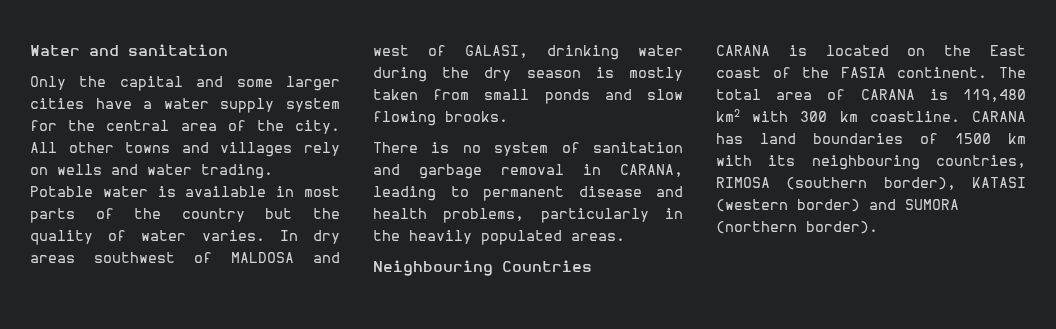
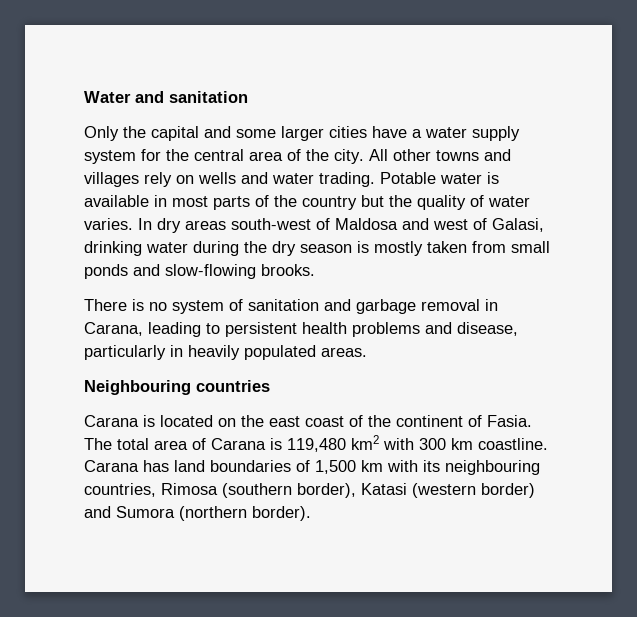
[94,252,294,263] southwest of MALDOSA -> [231,218,398,230] south-west of Maldosa
[465,45,528,58] GALASI, -> [492,218,544,232] Galasi,
[647,89,683,100] [373,111,436,126] slow flowing -> [165,264,256,279] slow-flowing
[620,164,683,177] CARANA, -> [84,322,143,336] Carana,
[483,186,683,201] [373,208,525,223] permanent disease and health problems, -> [225,322,518,337] persistent health problems and disease,
[373,230,400,241] the -> (183, 351) none
[502,260,592,272] [716,45,770,56] Countries // CARANA -> [196,380,270,392] [84,415,139,427] countries // Carana
[990,45,1026,56] East -> [269,416,300,427] east
[840,67,988,78] FASIA continent. -> [396,415,532,427] continent of Fasia.
[860,89,915,100] CARANA -> [211,438,266,450] Carana
[972,111,1026,122] CARANA -> [84,460,139,472] Carana
[955,133,991,144] 1500 -> [315,460,356,474] 1,500
[716,177,770,188] RIMOSA -> [161,483,218,495] Rimosa
[972,177,1026,188] KATASI -> [361,483,407,495] Katasi
[905,199,959,210] SUMORA -> [116,506,175,518] Sumora

